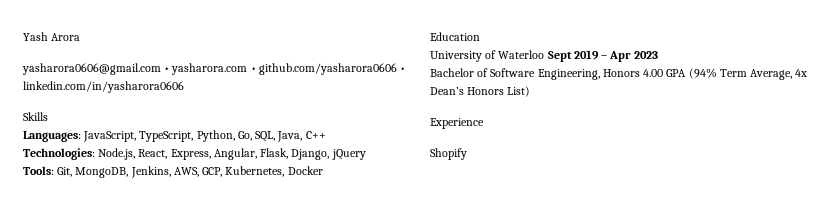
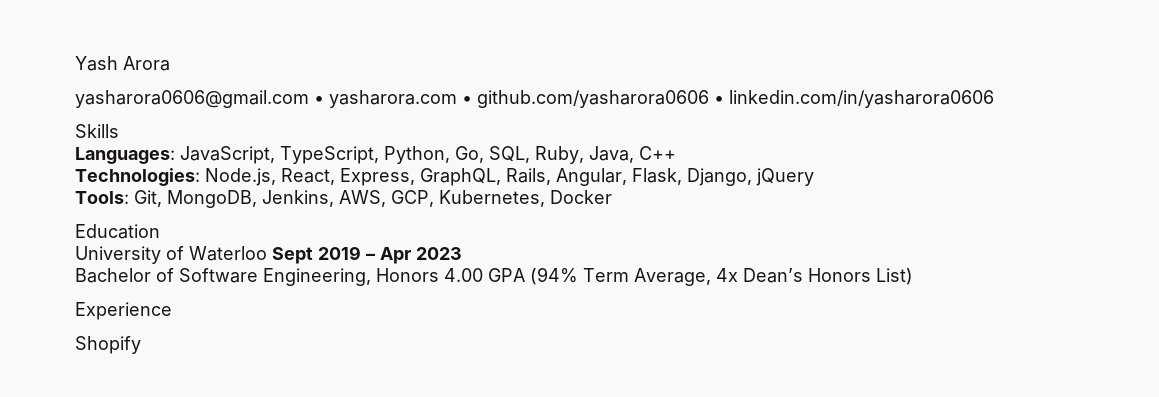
(276, 136) none -> [535,146,584,164] Ruby,
(211, 154) none -> [420,168,551,186] GraphQL, Rails,

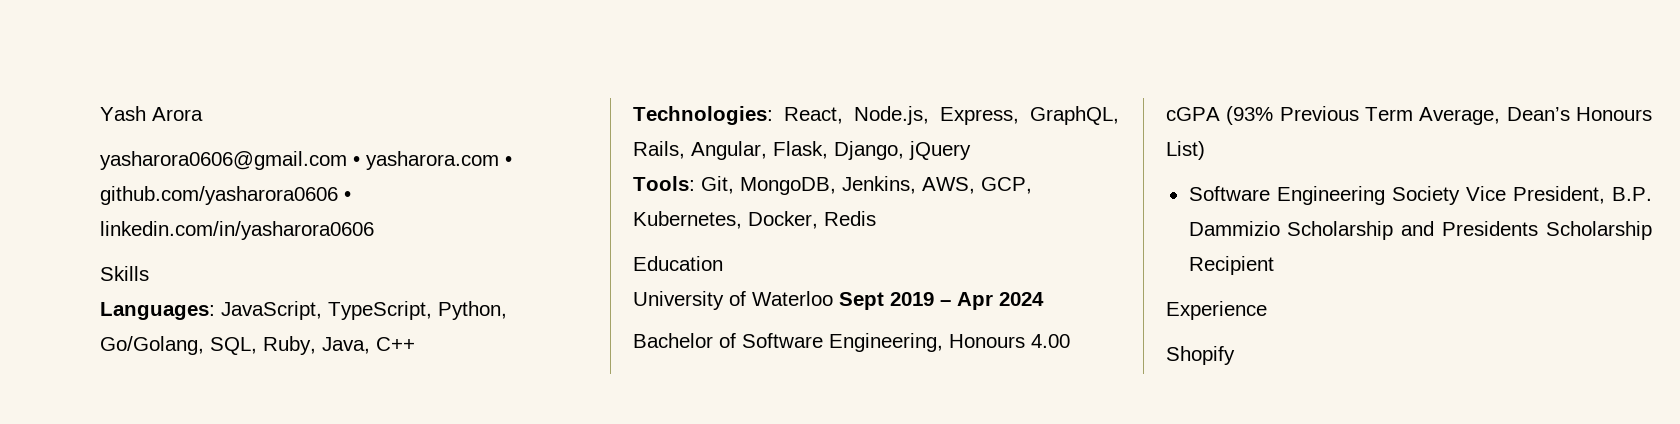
[455,146,484,163] Go, -> [100,336,204,355] Go/Golang,
[205,168,335,186] Node.js, React, -> [784,106,929,125] React, Node.js,
[550,190,612,204] Docker -> [748,211,876,229] Docker, Redis
[416,247,462,260] 2023 -> [999,292,1044,306] 2024
[376,267,913,286] Honors 4.00 GPA (94% Term Average, 4x Dean’s Honors List) -> [949,334,1070,348] [1166,106,1652,125] [1166,141,1205,160] [1188,186,1652,205] [1188,221,1652,240] [1188,256,1274,275] Honours 4.00 cGPA (93% Previous Term Average, Dean’s Honours List) // Software Engineering Society Vice President, B.P. Dammizio Scholarship and Presidents Scholarship Recipient

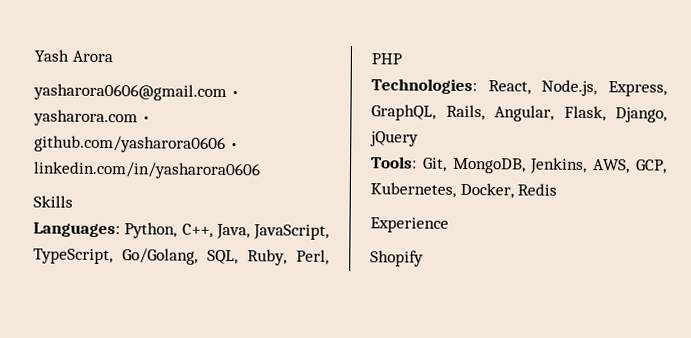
(215, 311) none -> [124,222,250,240] Python, C++, Java,
[438,301,507,320] Python, -> (113, 256) none
[322,337,415,354] Java, C++ -> [296,249,329,265] [371,53,402,65] Perl, PHP
[633,256,723,271] [633,291,1044,310] [633,333,1070,352] [1166,106,1652,125] [1166,141,1205,160] [1188,186,1652,205] [1188,221,1652,240] [1188,256,1274,275] // Education // University of Waterloo Sept 2019 – Apr 2024 // Bachelor of Software Engineering, Honours 4.00 cGPA (93% Previous Term Average, Dean’s Honours List) // Software Engineering Society Vice President, B.P. Dammizio Scholarship and Presidents Scholarship Recipient -> (558, 189) none

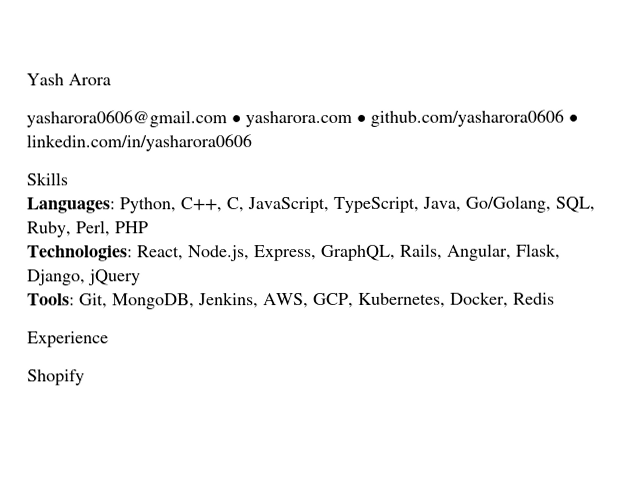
[215,223,250,240] Java, -> [226,197,244,213] C,
(113, 256) none -> [422,196,461,212] Java,

